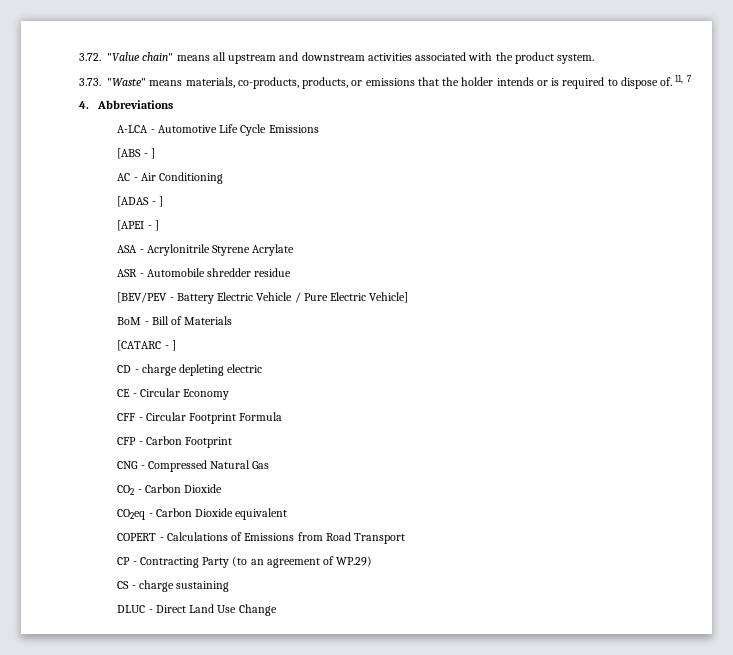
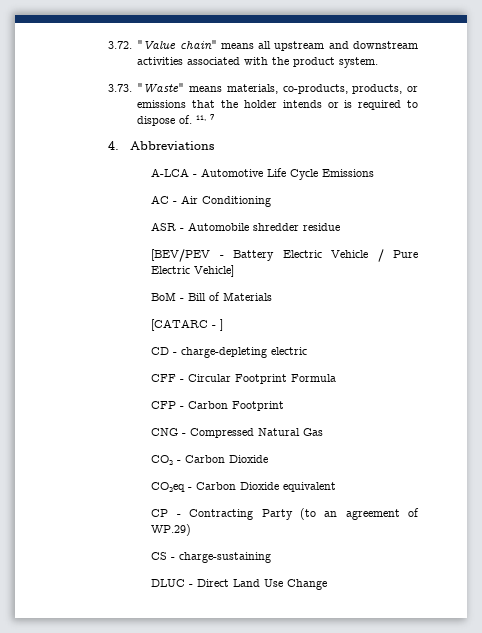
[117,148,155,159] // [ABS - ] -> (375, 173) none
[117,196,163,207] [117,220,159,231] [117,244,295,256] // [ADAS - ] // [APEI - ] // ASA - Acrylonitrile Styrene Acrylate -> (272, 201) none
[141,364,225,376] charge depleting -> [181,347,268,358] charge-depleting
[117,388,230,400] // CE - Circular Economy -> (308, 351) none
[117,532,406,544] // COPERT - Calculations of Emissions from Road Transport -> (337, 487) none
[138,580,230,592] charge sustaining -> [179,552,272,563] charge-sustaining

